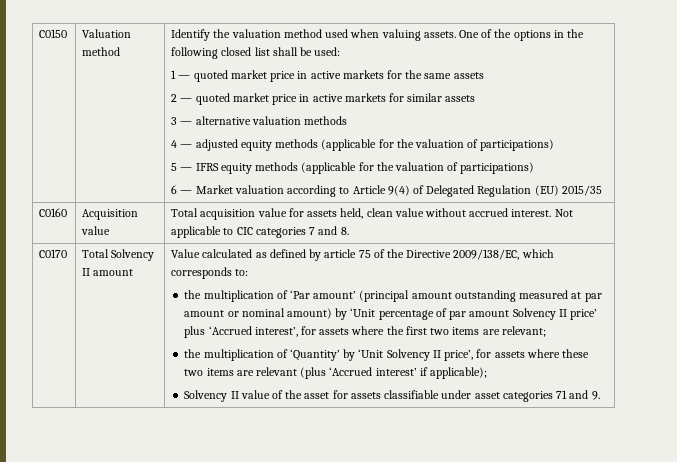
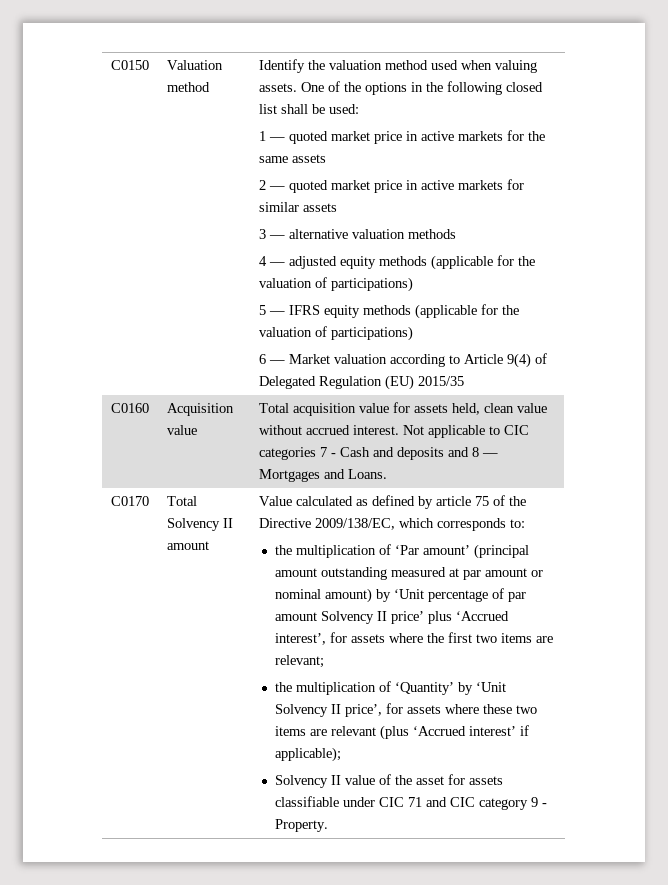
[318,226,349,235] and 8. -> [330,447,498,460] [258,469,387,482] - Cash and deposits and 8 — Mortgages and Loans.
[474,390,600,402] asset categories 71 and 9. -> [378,797,547,810] [274,819,328,832] CIC 71 and CIC category 9 - Property.

